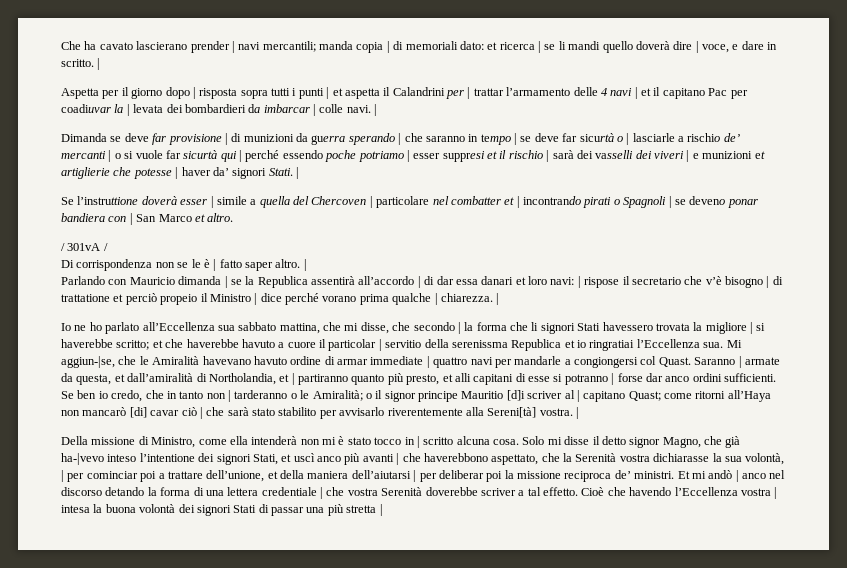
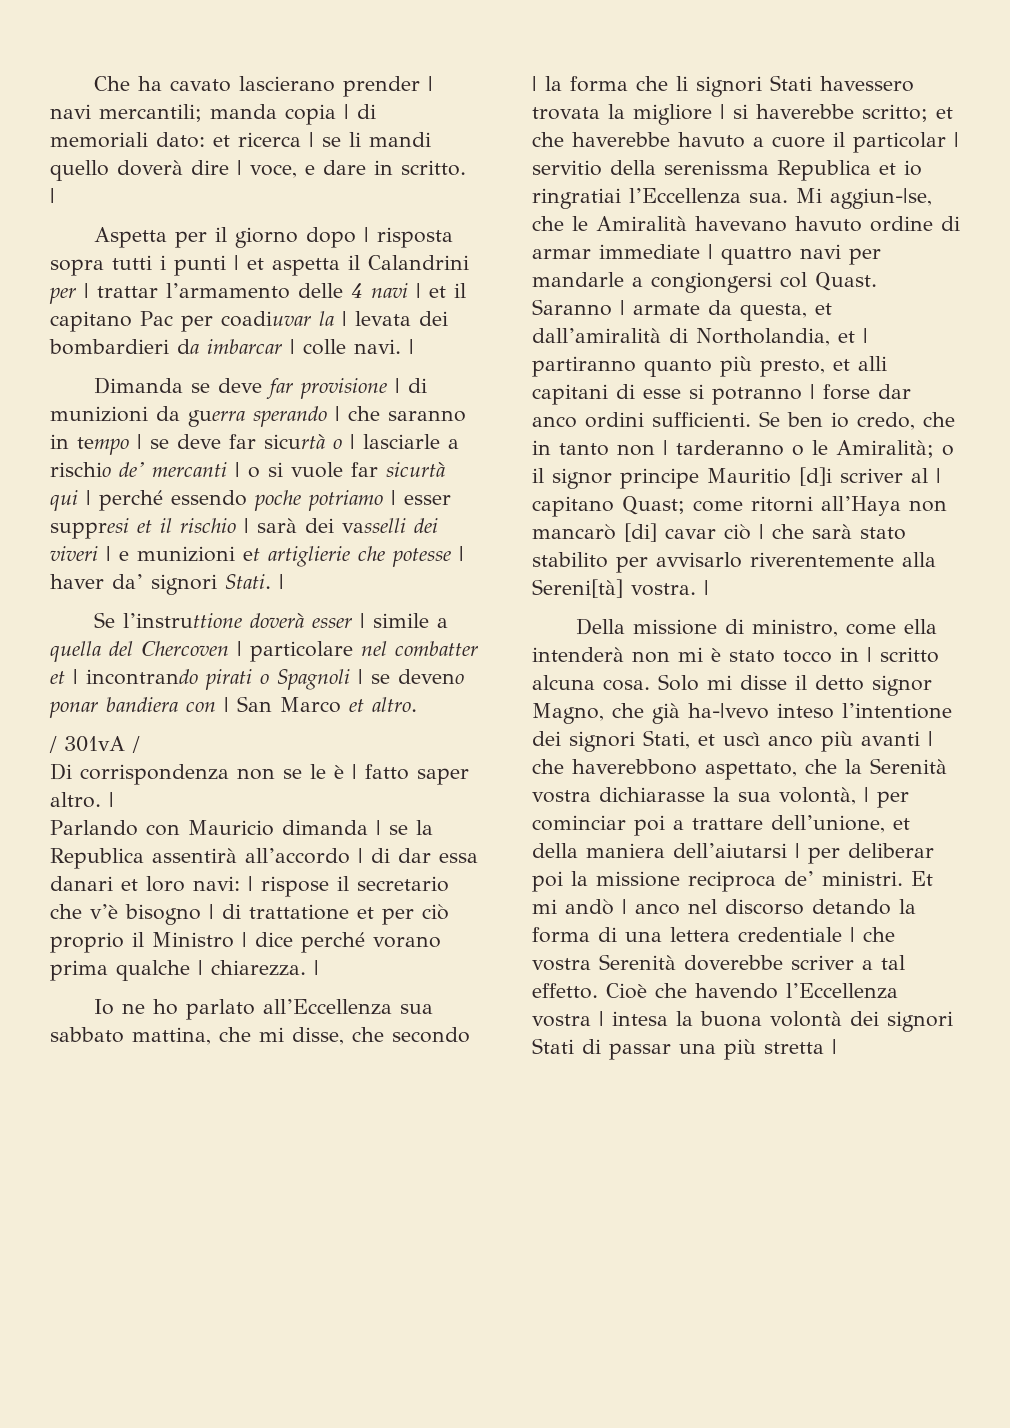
[125,293,198,305] perciò propeio -> [382,904,449,925] [50,932,124,953] per ciò proprio
[151,437,196,448] Ministro, -> [752,619,839,637] ministro,

